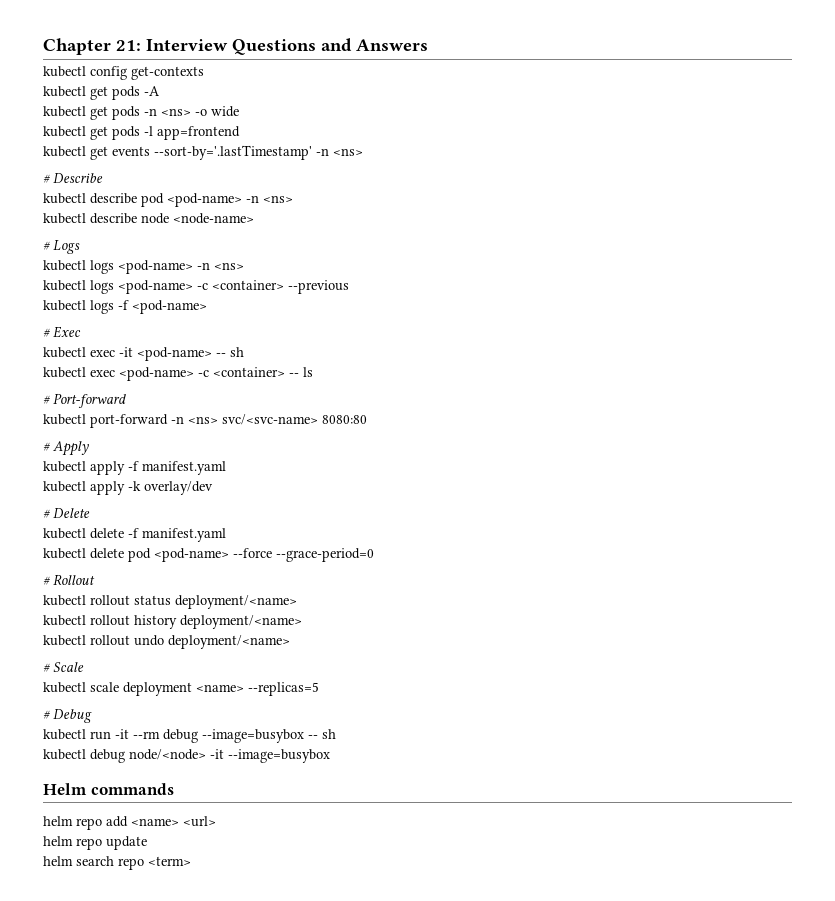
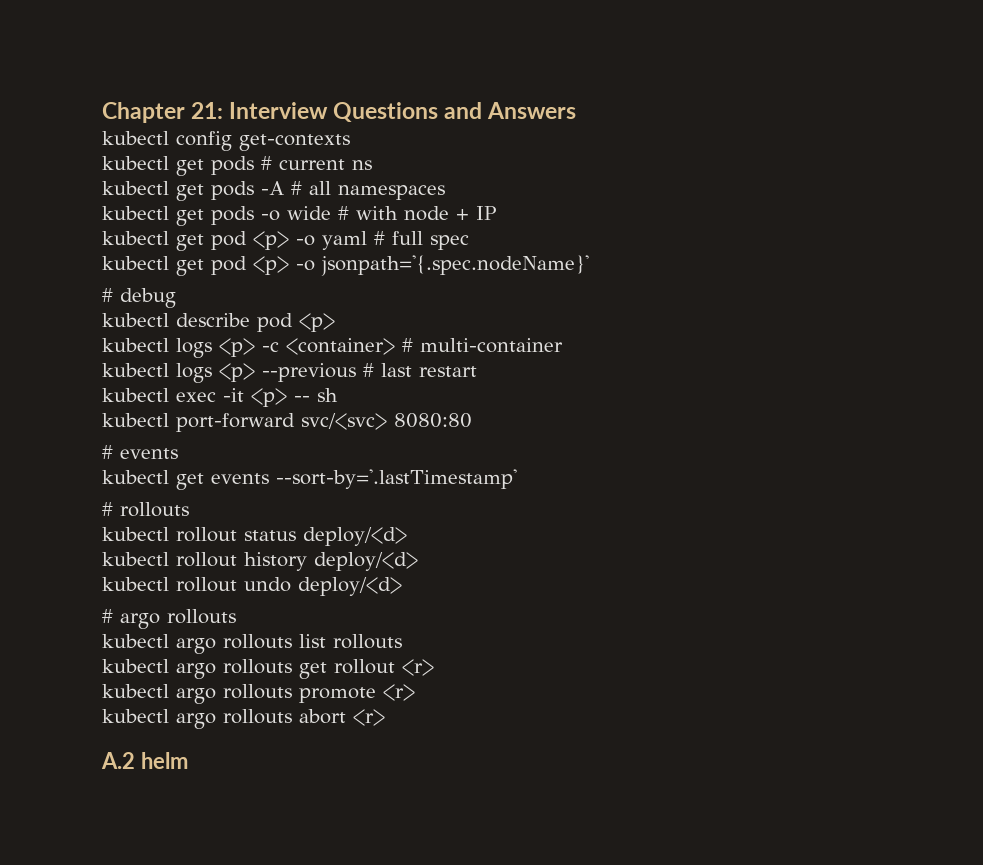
[144,86,160,96] [43,106,239,120] [43,126,240,140] -A // kubectl get pods -n <ns> -o wide // kubectl get pods -l app=frontend -> [261,156,372,170] [102,181,445,201] [102,206,496,226] [102,231,469,251] [102,255,589,276] [102,288,176,308] [102,313,335,332] [102,338,563,358] [102,363,477,383] [102,388,338,407] [102,413,472,432] [102,445,178,459] # current ns // kubectl get pods -A # all namespaces // kubectl get pods -o wide # with node + IP // kubectl get pod <p> -o yaml # full spec // kubectl get pod <p> -o jsonpath='{.spec.nodeName}' // # debug // kubectl describe pod <p> // kubectl logs <p> -c <container> # multi-container // kubectl logs <p> --previous # last restart // kubectl exec -it <p> -- sh // kubectl port-forward svc/<svc> 8080:80 // # events
[316,148,363,156] [43,173,103,183] [43,193,293,207] [43,213,254,224] [43,240,80,254] [43,260,244,274] [43,280,349,294] [43,300,207,314] [43,326,81,338] [43,347,244,361] [43,367,313,381] [43,393,126,408] [43,414,367,428] [43,441,89,456] [43,461,226,475] [43,481,213,495] [43,508,90,518] [43,528,226,542] [43,548,374,562] [43,574,95,585] -n <ns> // # Describe // kubectl describe pod <pod-name> -n <ns> // kubectl describe node <node-name> // # Logs // kubectl logs <pod-name> -n <ns> // kubectl logs <pod-name> -c <container> --previous // kubectl logs -f <pod-name> // # Exec // kubectl exec -it <pod-name> -- sh // kubectl exec <pod-name> -c <container> -- ls // # Port-forward // kubectl port-forward -n <ns> svc/<svc-name> 8080:80 // # Apply // kubectl apply -f manifest.yaml // kubectl apply -k overlay/dev // # Delete // kubectl delete -f manifest.yaml // kubectl delete pod <pod-name> --force --grace-period=0 // # Rollout -> [102,502,189,517] // # rollouts
[175,595,297,609] deployment/<name> -> [303,527,407,546] deploy/<d>
[180,615,302,629] deployment/<name> -> [314,552,418,571] deploy/<d>
[168,635,290,649] [43,662,84,672] [43,682,319,696] [43,709,92,723] [43,729,336,743] [43,749,330,763] [43,783,174,795] [43,816,216,830] [43,836,147,850] [43,856,191,870] deployment/<name> // # Scale // kubectl scale deployment <name> --replicas=5 // # Debug // kubectl run -it --rm debug --image=busybox -- sh // kubectl debug node/<node> -it --image=busybox // Helm commands // helm repo add <name> <url> // helm repo update // helm search repo <term> -> [298,577,402,596] [102,609,236,629] [102,634,402,654] [102,659,434,679] [102,684,415,704] [102,709,385,729] [101,752,188,769] deploy/<d> // # argo rollouts // kubectl argo rollouts list rollouts // kubectl argo rollouts get rollout <r> // kubectl argo rollouts promote <r> // kubectl argo rollouts abort <r> // A.2 helm

